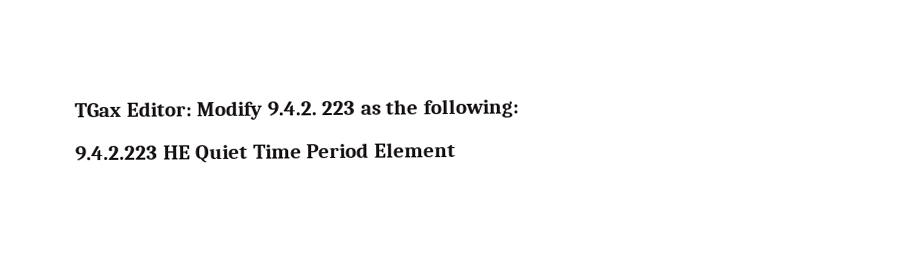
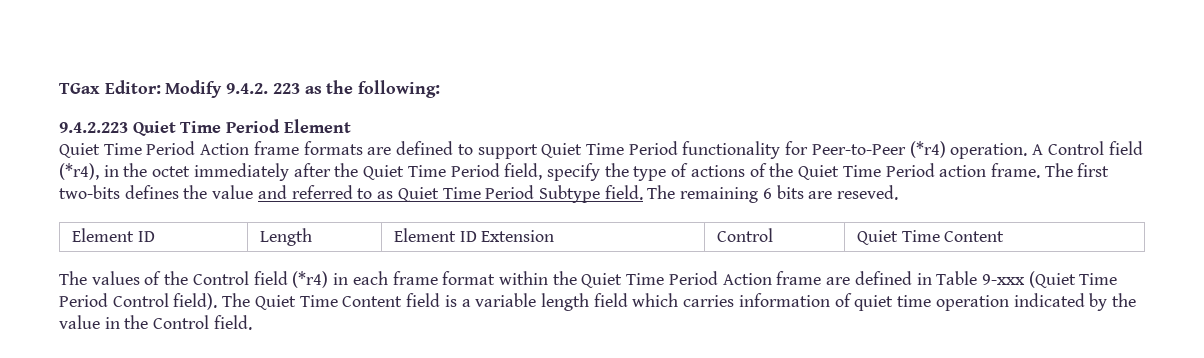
[162,145,191,160] HE -> (128, 127) none
(456, 149) none -> [59,141,1143,159] [59,163,1110,181] [59,185,899,203] [71,228,155,242] [259,228,312,246] [393,228,555,242] [716,228,773,242] [856,230,1005,245] [59,271,1118,288] [59,293,1136,311] [59,315,252,330] // Quiet Time Period Action frame formats are defined to support Quiet Time Period functionality for Peer-to-Peer (*r4) operation. A Control field (*r4), in the octet immediately after the Quiet Time Period field, specify the type of actions of the Quiet Time Period action frame. The first two-bits defines the value and referred to as Quiet Time Period Subtype field. The remaining 6 bits are reseved. // Element ID | Length | Element ID Extension | Control | Quiet Time Content // The values of the Control field (*r4) in each frame format within the Quiet Time Period Action frame are defined in Table 9-xxx (Quiet Time Period Control field). The Quiet Time Content field is a variable length field which carries information of quiet time operation indicated by the value in the Control field.

